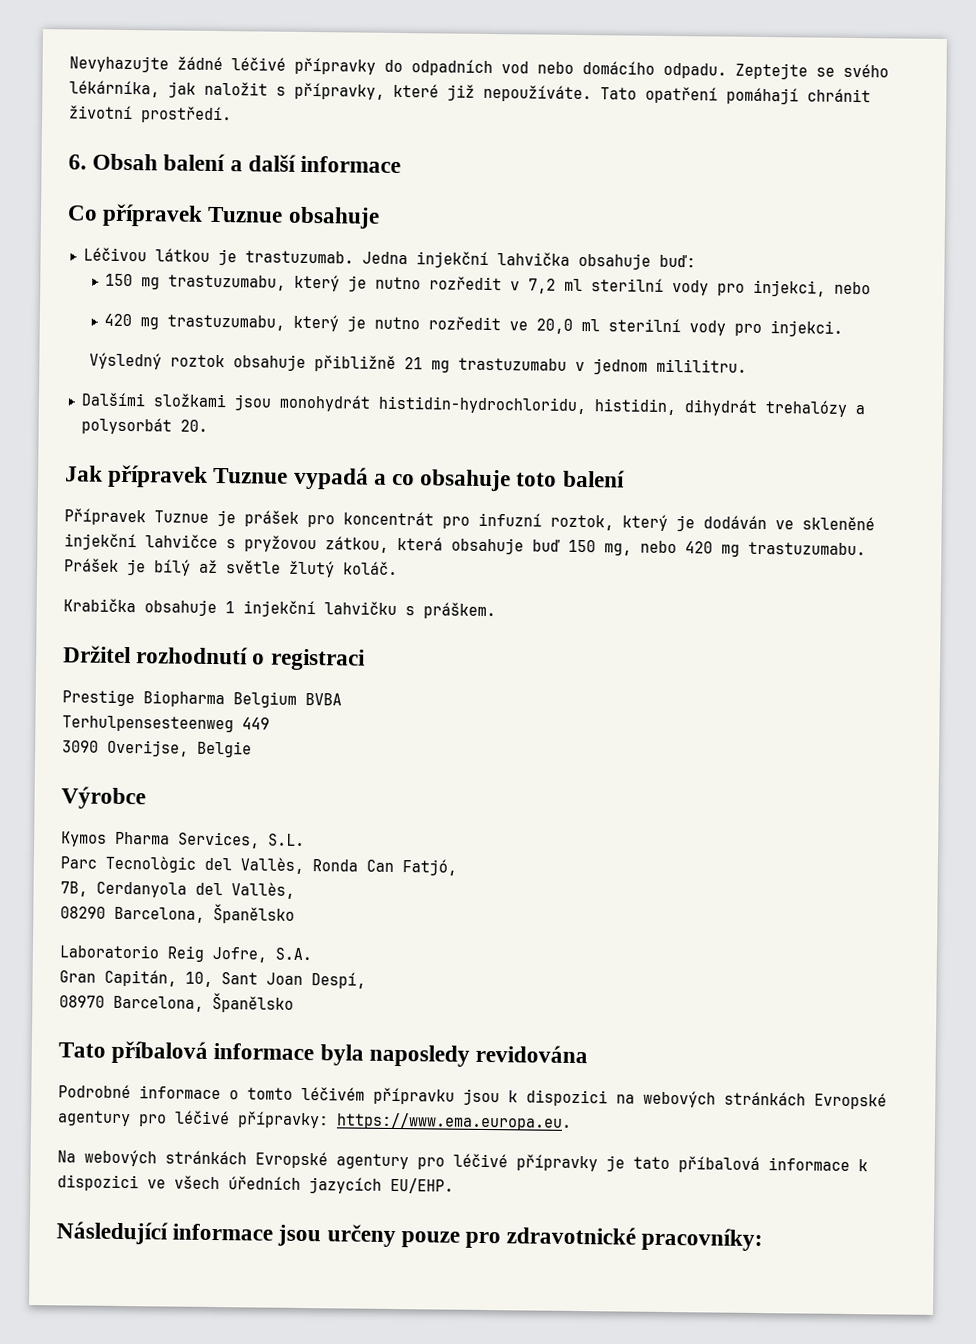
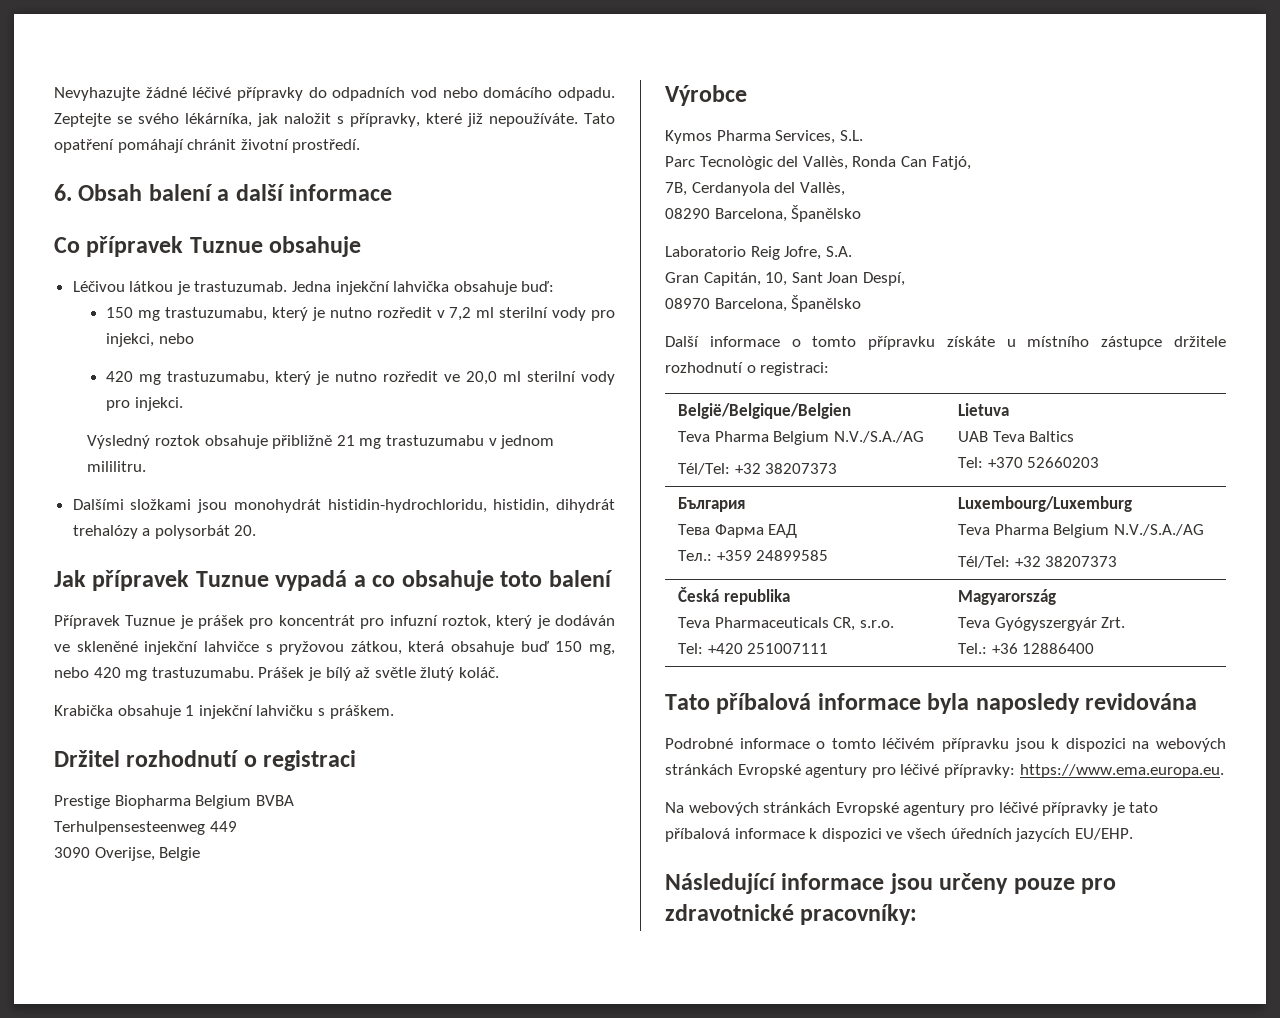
(294, 1002) none -> [665,336,1226,350] [665,362,830,376] [677,403,851,419] [677,431,924,445] [677,463,838,475] [957,403,1009,416] [957,431,1075,442] [957,457,1100,468] [677,497,745,512] [677,524,798,538] [677,550,829,561] [957,496,1132,512] [957,524,1204,538] [957,556,1118,568] [677,587,790,605] [677,617,894,631] [677,643,829,654] [957,589,1056,605] [957,617,1126,631] [957,643,1095,654] // Další informace o tomto přípravku získáte u místního zástupce držitele rozhodnutí o registraci: // België/Belgique/Belgien // Teva Pharma Belgium N.V./S.A./AG // Tél/Tel: +32 38207373 | Lietuva // UAB Teva Baltics // Tel: +370 52660203 // България // Тева Фарма ЕАД // Teл.: +359 24899585 | Luxembourg/Luxemburg // Teva Pharma Belgium N.V./S.A./AG // Tél/Tel: +32 38207373 // Česká republika // Teva Pharmaceuticals CR, s.r.o. // Tel: +420 251007111 | Magyarország // Teva Gyógyszergyár Zrt. // Tel.: +36 12886400

